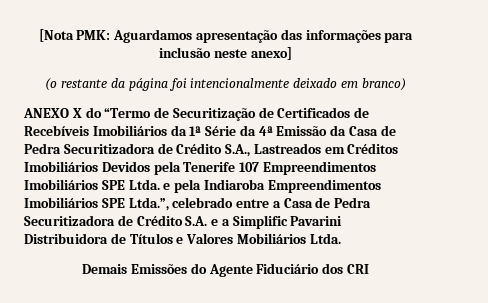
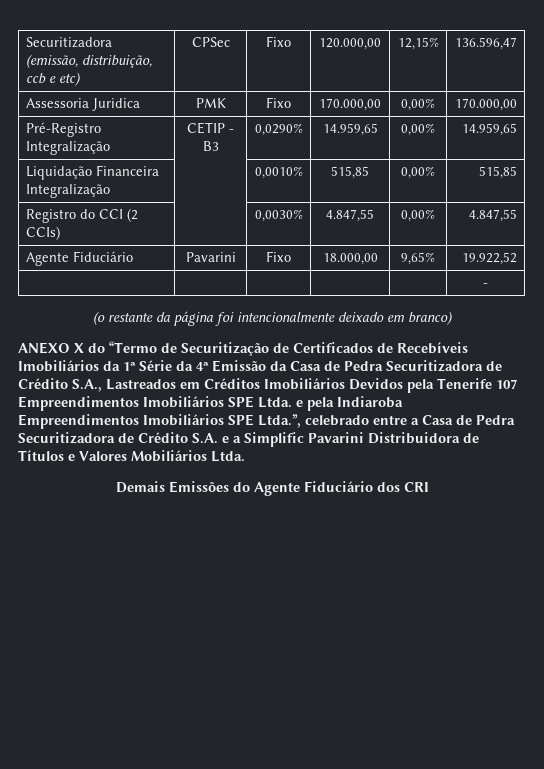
[38,29,414,43] [159,47,292,60] [Nota PMK: Aguardamos apresentação das informações para inclusão neste anexo] -> [25,37,112,48] [25,54,152,68] [25,72,81,86] [191,37,230,47] [266,36,291,47] [319,38,381,50] [397,37,439,50] [455,37,518,50] [25,98,140,111] [195,98,226,108] [266,97,291,108] [319,98,381,111] [401,98,435,111] [455,98,518,111] [25,122,101,137] [25,141,110,155] [187,122,234,134] [202,141,219,151] [254,123,303,136] [322,123,378,136] [401,123,435,136] [462,123,518,136] [25,165,159,180] [25,184,110,198] [254,166,303,179] [331,166,369,179] [401,166,435,179] [479,166,518,179] [25,208,138,223] [25,226,60,240] [254,209,303,222] [326,209,374,222] [401,209,435,222] [469,209,518,222] [25,251,133,266] [185,252,236,262] [266,251,291,262] [322,253,378,265] [401,252,435,265] [462,252,518,265] [483,283,488,287] Securitizadora (emissão, distribuição, ccb e etc) | CPSec | Fixo | 120.000,00 | 12,15% | 136.596,47 // Assessoria Juridica | PMK | Fixo | 170.000,00 | 0,00% | 170.000,00 // Pré-Registro Integralização | CETIP - B3 | 0,0290% | 14.959,65 | 0,00% | 14.959,65 // Liquidação Financeira Integralização | | 0,0010% | 515,85 | 0,00% | 515,85 // Registro do CCI (2 CCIs) | | 0,0030% | 4.847,55 | 0,00% | 4.847,55 // Agente Fiduciário | Pavarini | Fixo | 18.000,00 | 9,65% | 19.922,52 // | | | | | -

